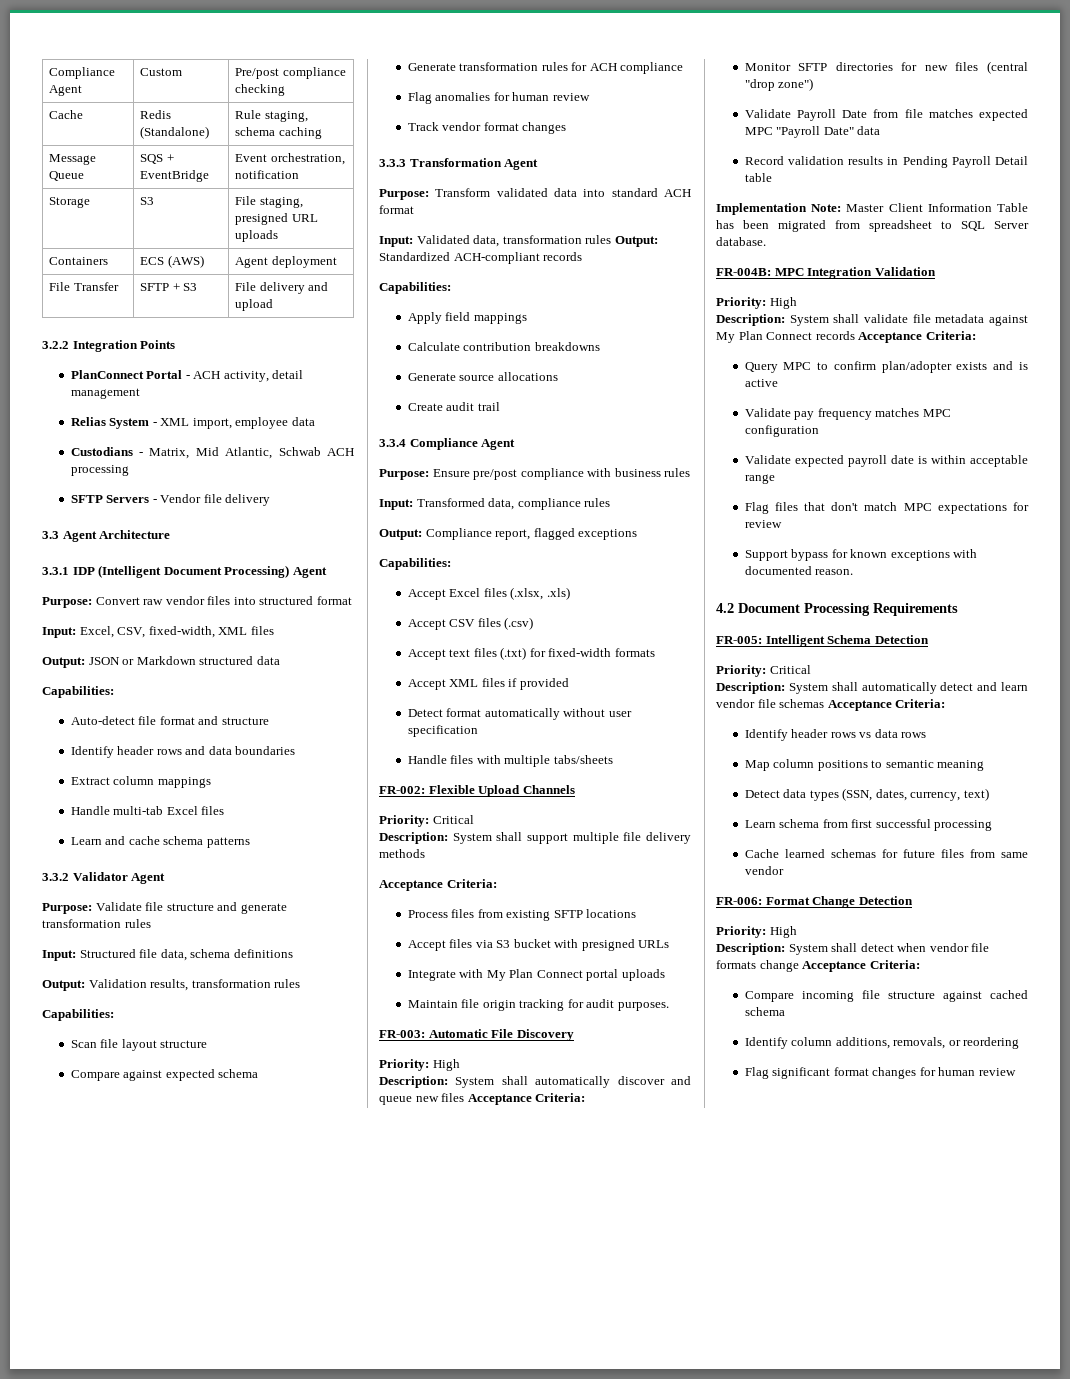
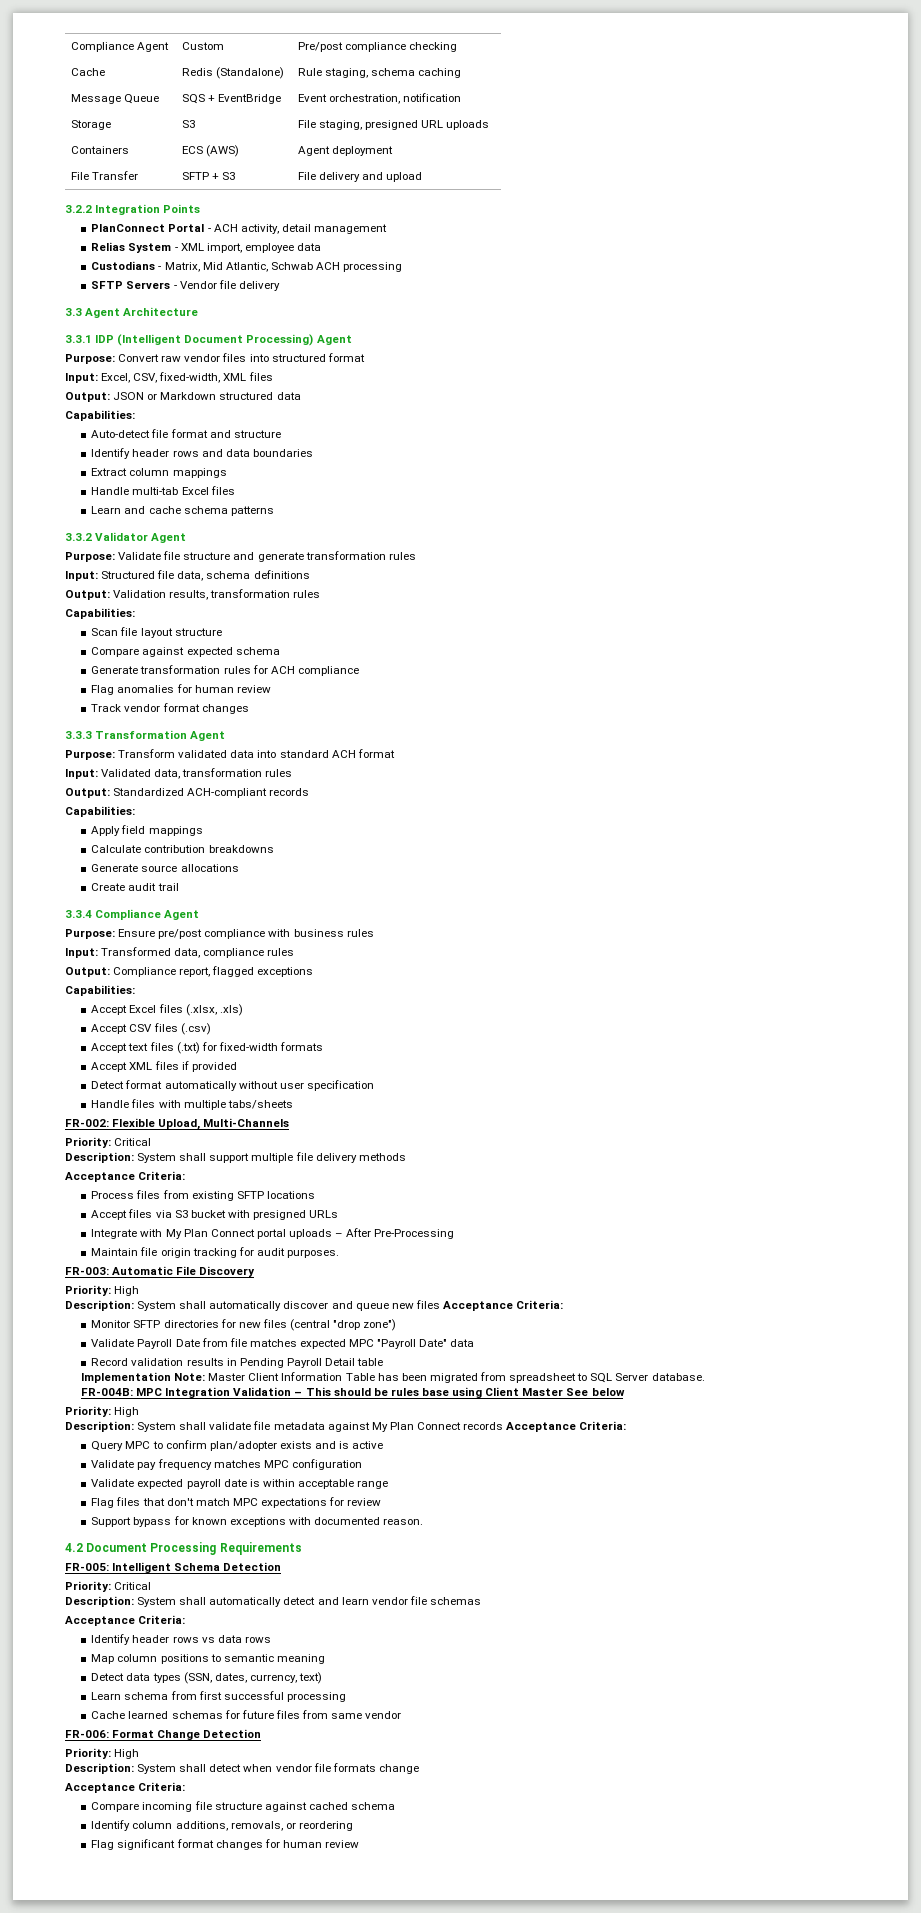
(612, 239) none -> (293, 773) //
[478,785,575,797] Upload Channels -> [158,1118,290,1130] Upload, Multi-Channels
(665, 975) none -> [335,1228,455,1239] – After Pre-Processing
(936, 271) none -> [294,1387,625,1398] – This should be rules base using Client Master See below
(825, 703) none -> (481, 1601) //
(799, 966) none -> (419, 1769) //

